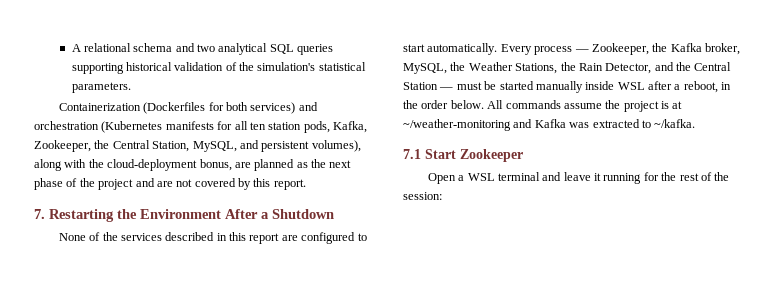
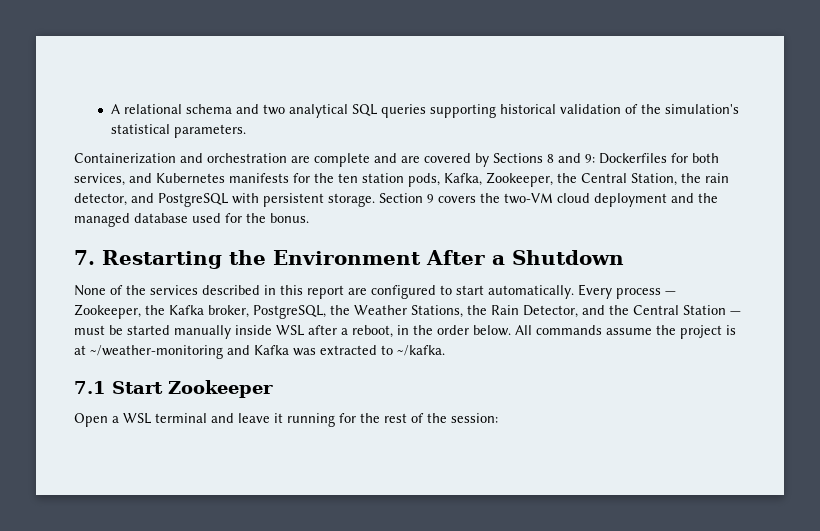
[143,102,318,114] [34,121,163,133] (Dockerfiles for both services) and orchestration (Kubernetes -> [180,153,719,167] [74,173,225,186] and orchestration are complete and are covered by Sections 8 and 9: Dockerfiles for both services, and Kubernetes
[234,121,248,130] all -> [314,173,334,183] the
[192,140,361,152] [34,159,352,171] [34,178,306,190] MySQL, and persistent volumes), along with the cloud-deployment bonus, are planned as the next phase of the project and are not covered by this report. -> [681,173,729,183] [74,193,718,207] [74,213,309,227] the rain detector, and PostgreSQL with persistent storage. Section 9 covers the two-VM cloud deployment and the managed database used for the bonus.
[403,63,447,74] MySQL, -> [253,305,326,319] PostgreSQL,

